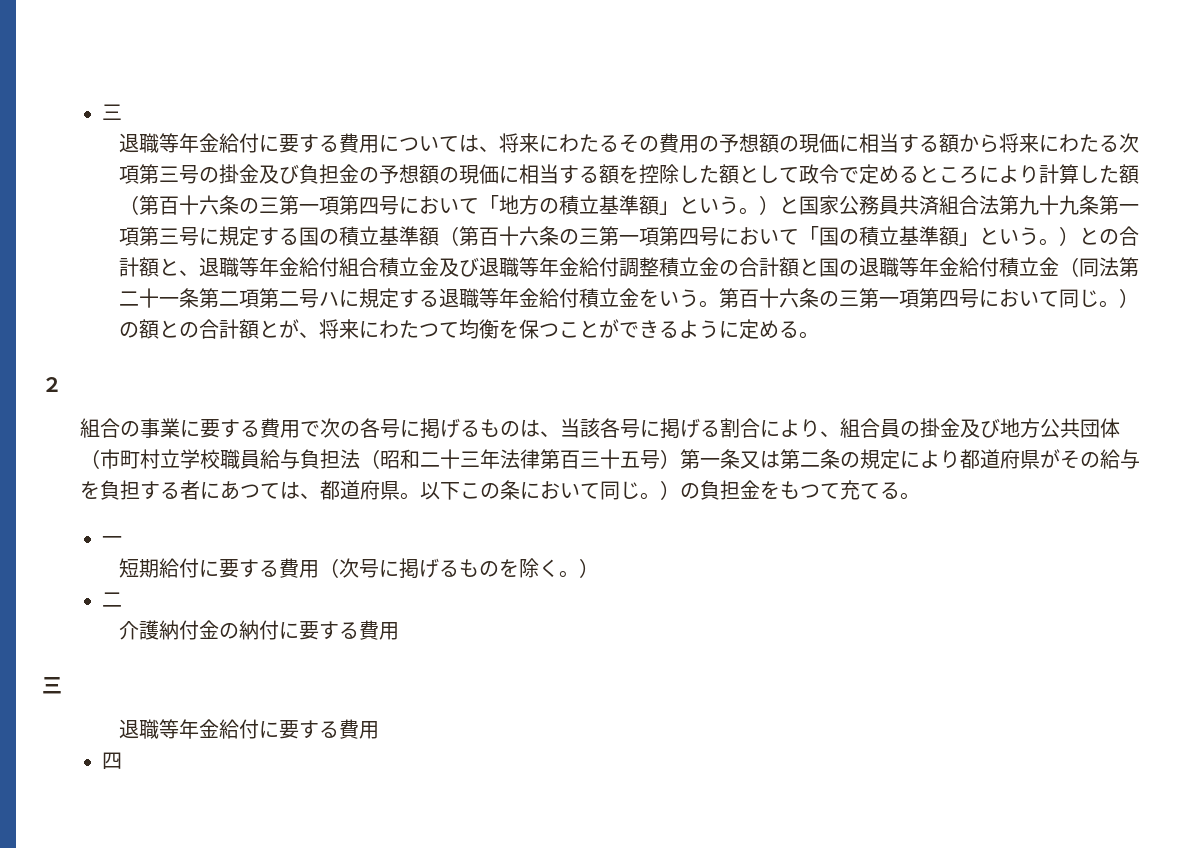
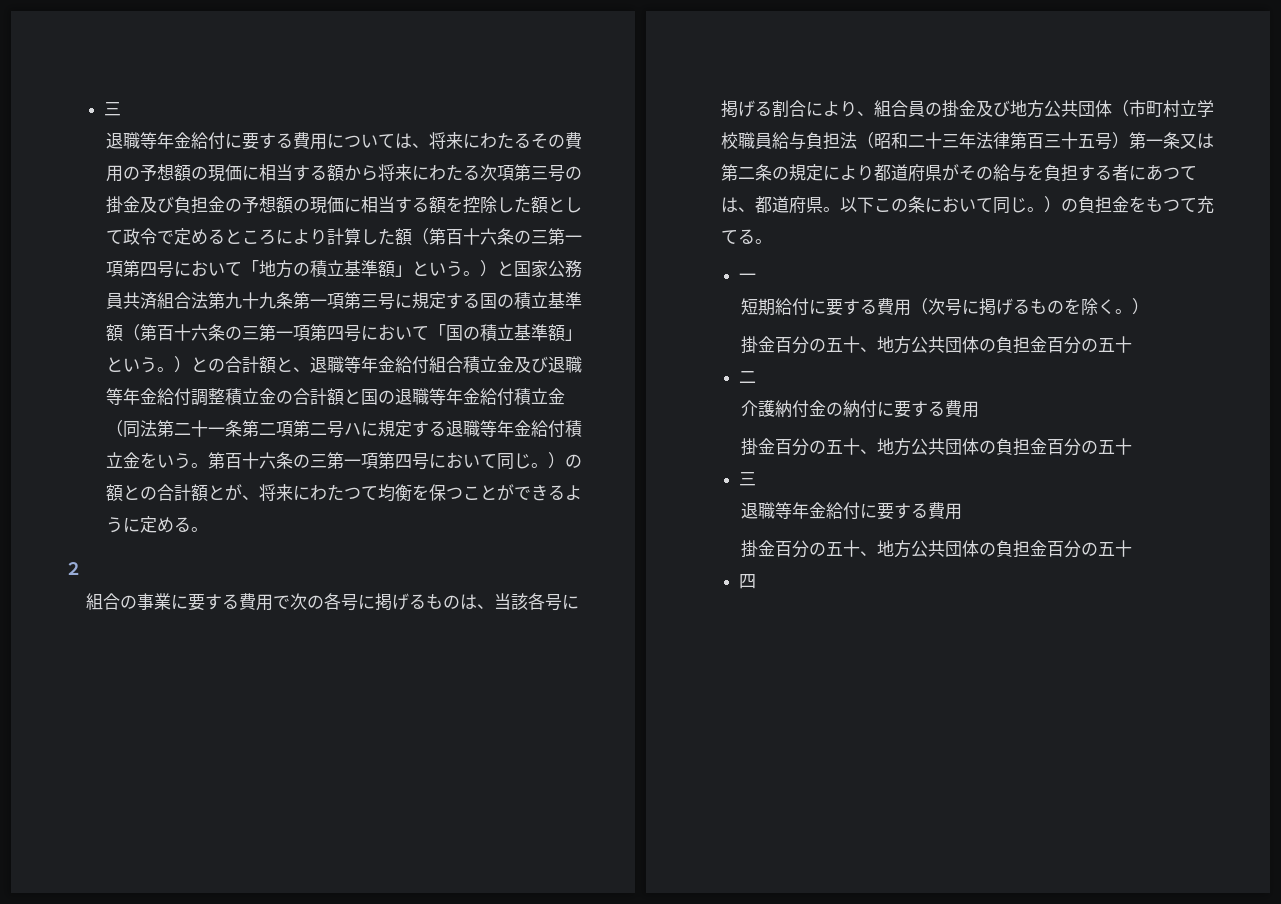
(599, 568) none -> [741,336,1133,354] // 掛金百分の五十、地方公共団体の負担金百分の五十
[42,677,62,694] [118,719,379,739] // 三 // 退職等年金給付に要する費用 -> [741,438,1133,456] [739,472,757,486] [741,502,963,520] [741,540,1133,558] // 掛金百分の五十、地方公共団体の負担金百分の五十 // 三 // 退職等年金給付に要する費用 // 掛金百分の五十、地方公共団体の負担金百分の五十

